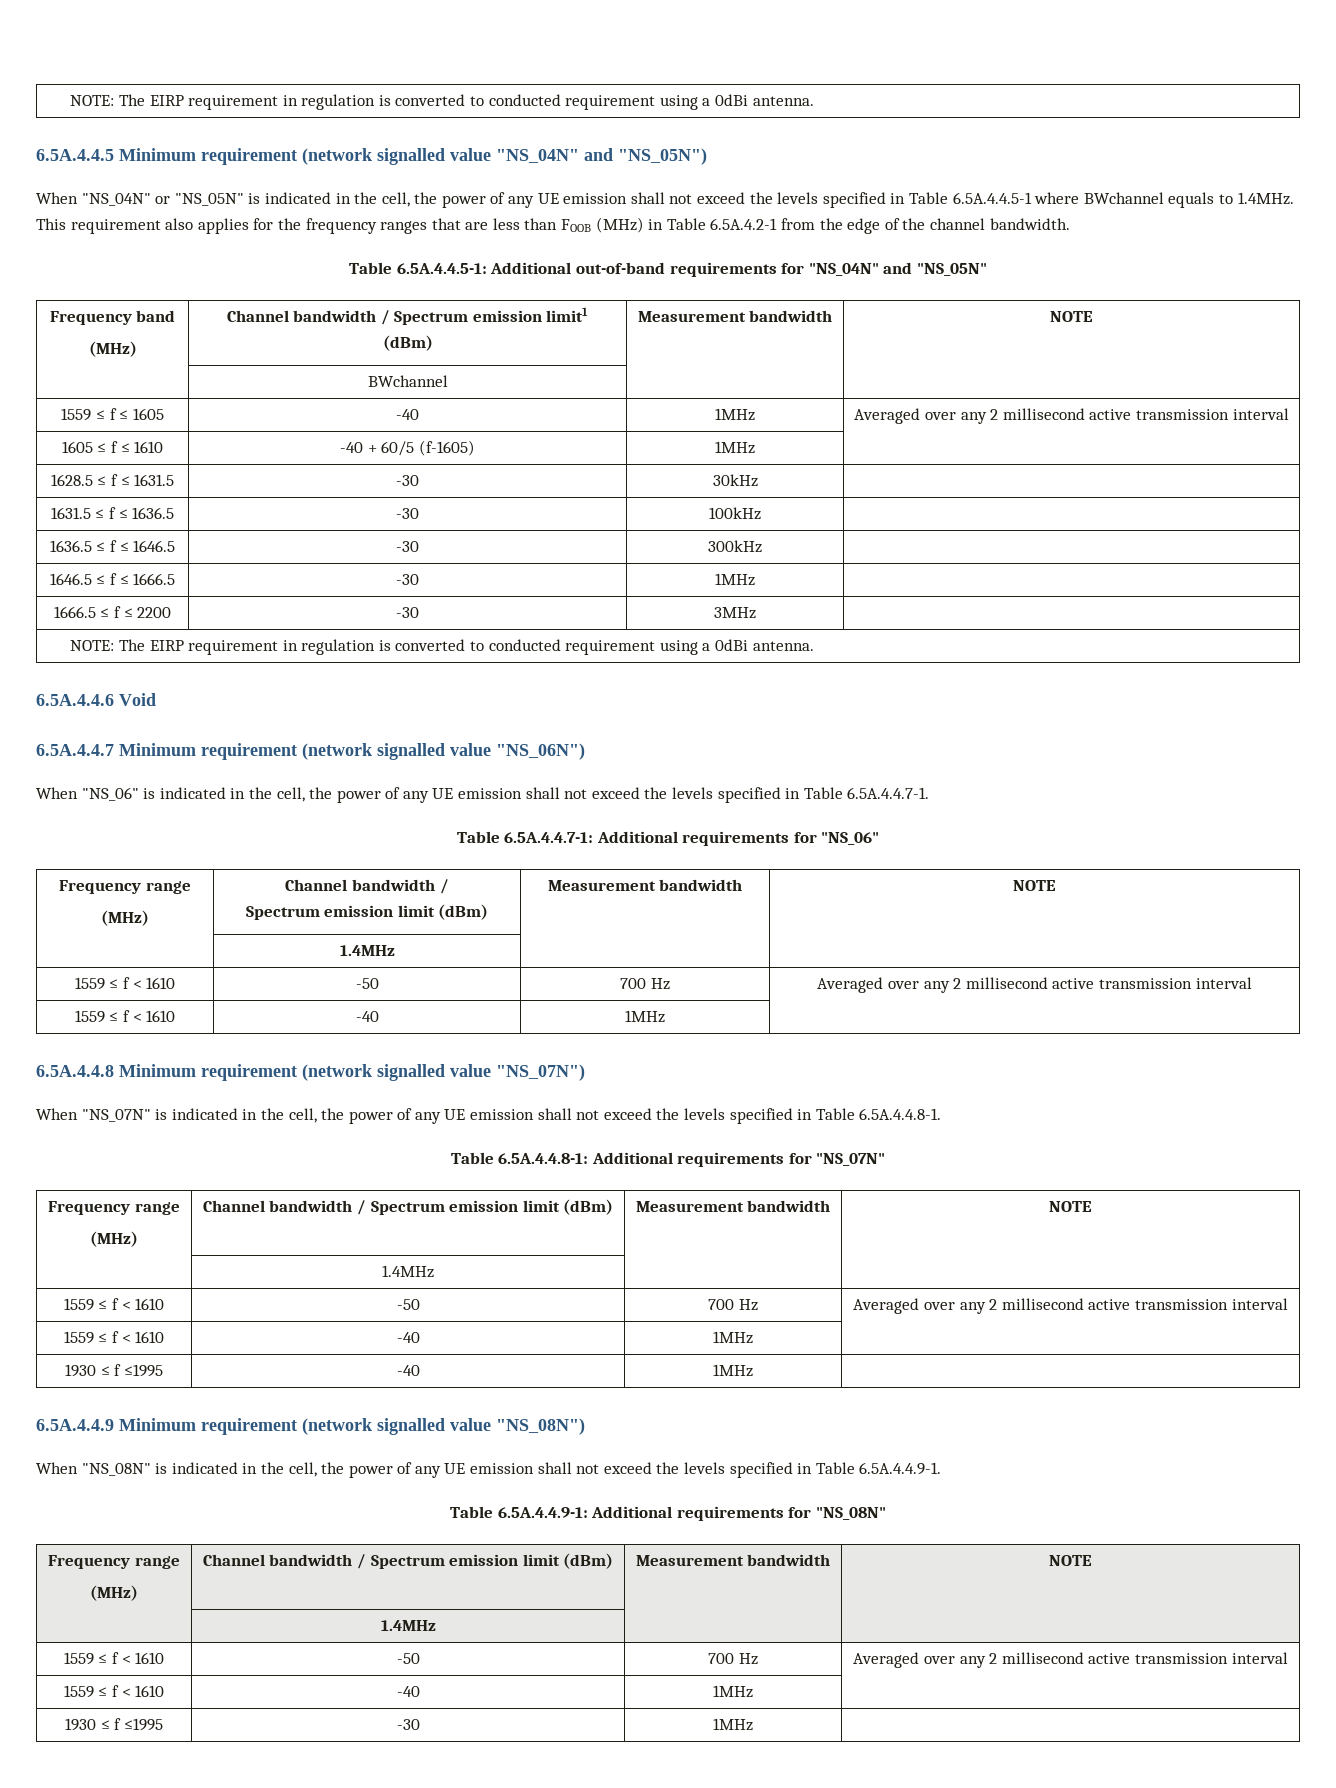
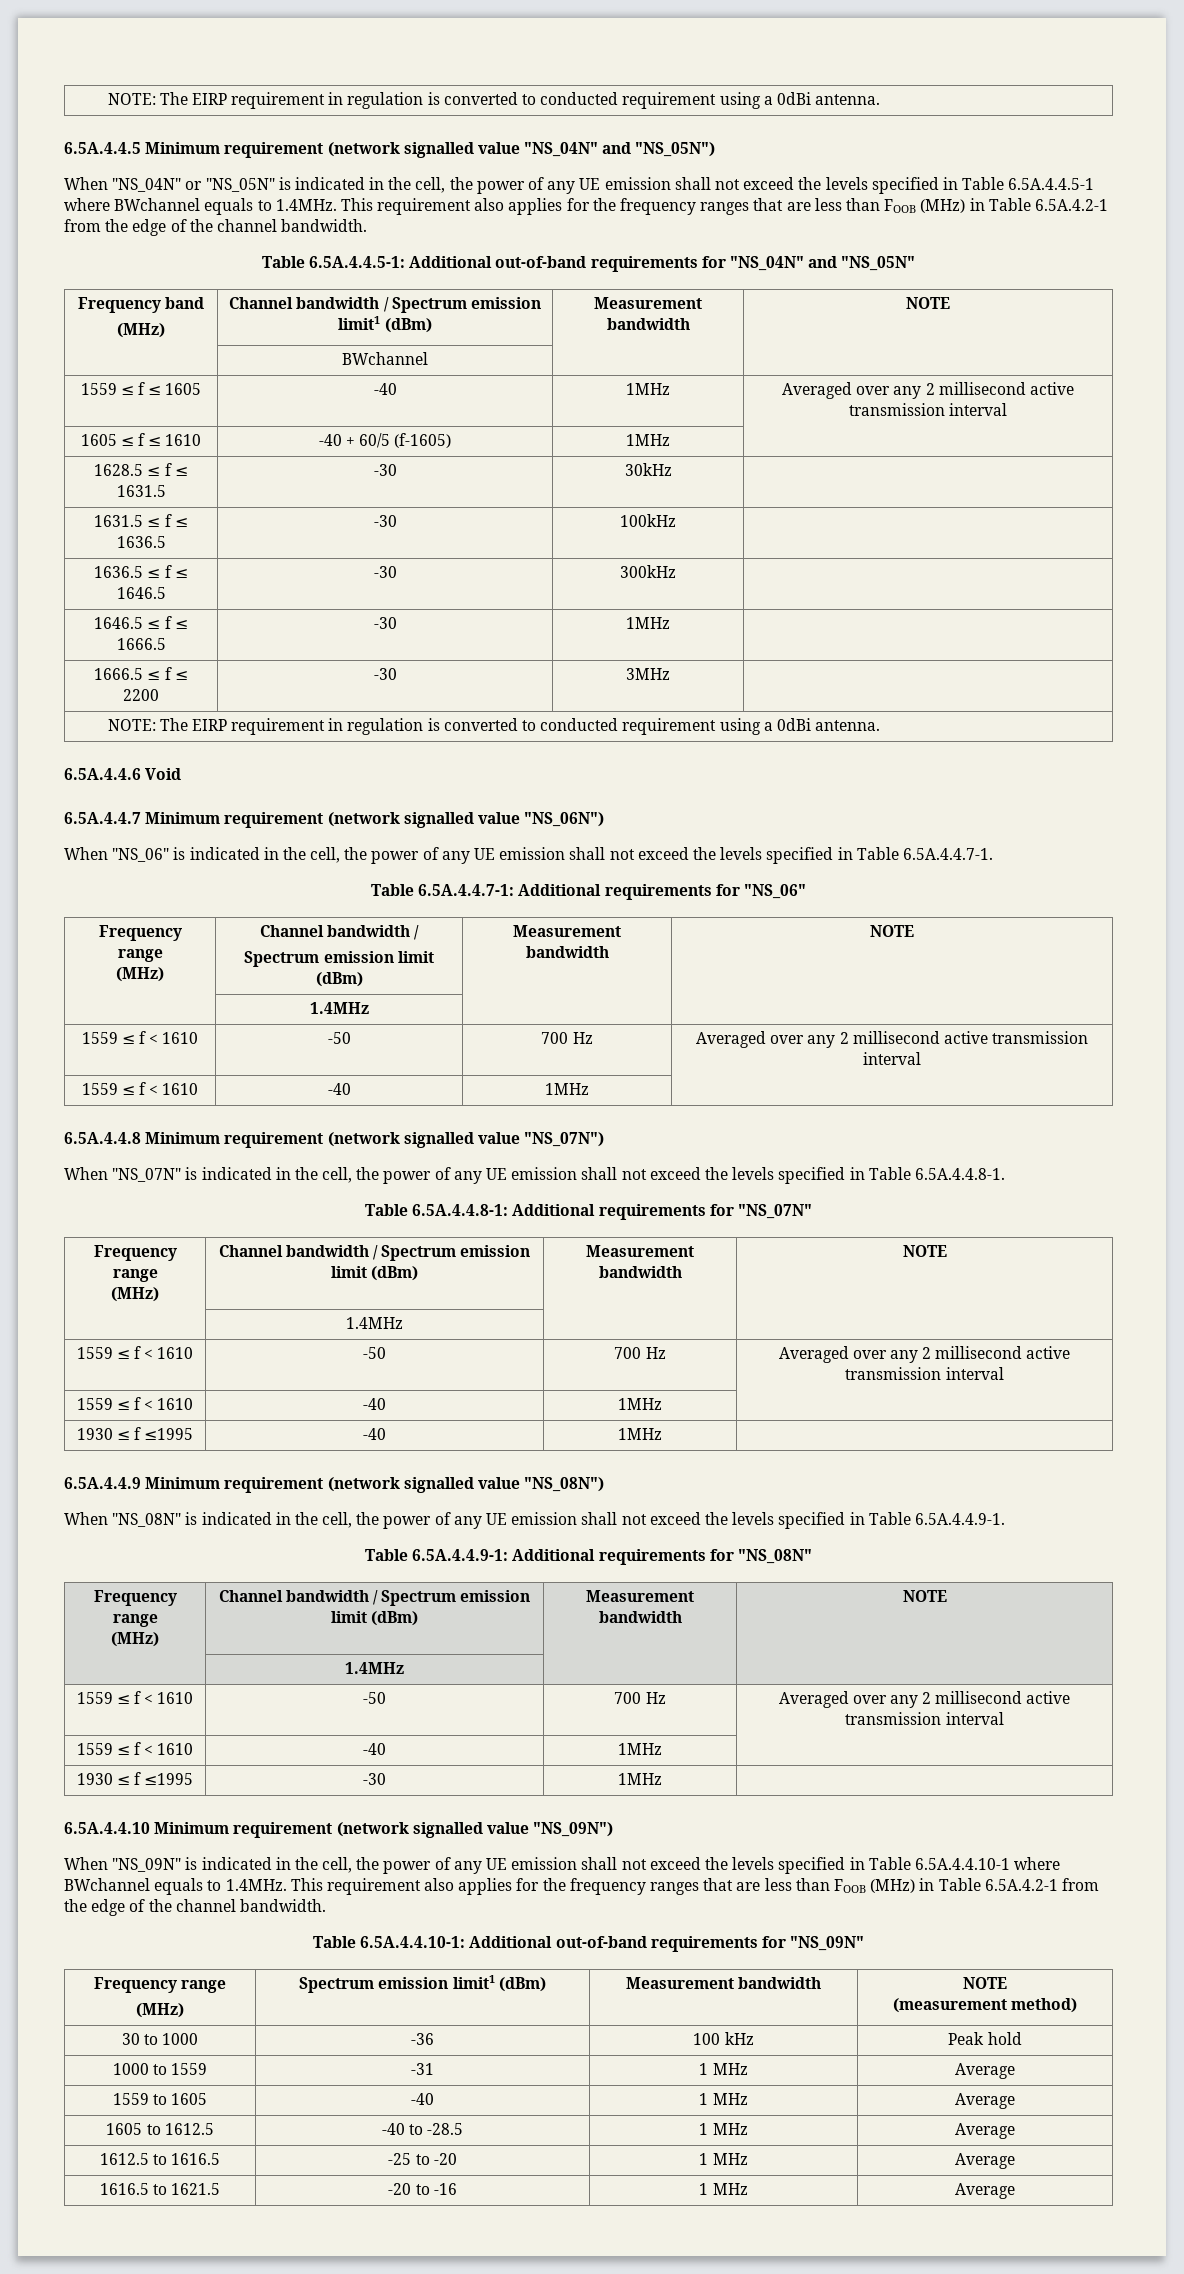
(753, 1724) none -> [64,1822,614,1838] [64,1857,1061,1874] [64,1878,1099,1895] [64,1899,326,1916] [312,1936,865,1952] [93,1977,227,1993] [136,2003,184,2018] [299,1975,546,1993] [625,1977,822,1989] [963,1977,1007,1989] [892,1998,1078,2013] [121,2033,199,2045] [411,2033,434,2045] [693,2032,754,2045] [948,2032,1022,2045] [112,2063,208,2075] [411,2063,434,2075] [699,2063,748,2075] [955,2063,1015,2079] [112,2093,208,2105] [411,2093,434,2105] [699,2093,748,2105] [955,2093,1015,2109] [106,2123,214,2135] [381,2123,464,2135] [699,2123,748,2135] [955,2123,1015,2139] [99,2153,221,2165] [388,2153,457,2165] [699,2153,748,2165] [955,2153,1015,2169] [99,2183,221,2195] [388,2183,457,2195] [699,2183,748,2195] [955,2183,1015,2199] // 6.5A.4.4.10 Minimum requirement (network signalled value "NS_09N") // When "NS_09N" is indicated in the cell, the power of any UE emission shall not exceed the levels specified in Table 6.5A.4.4.10-1 where BWchannel equals to 1.4MHz. This requirement also applies for the frequency ranges that are less than FOOB (MHz) in Table 6.5A.4.2-1 from the edge of the channel bandwidth. // Table 6.5A.4.4.10-1: Additional out-of-band requirements for "NS_09N" // Frequency range // (MHz) | Spectrum emission limit1 (dBm) | Measurement bandwidth | NOTE // (measurement method) // 30 to 1000 | -36 | 100 kHz | Peak hold // 1000 to 1559 | -31 | 1 MHz | Average // 1559 to 1605 | -40 | 1 MHz | Average // 1605 to 1612.5 | -40 to -28.5 | 1 MHz | Average // 1612.5 to 1616.5 | -25 to -20 | 1 MHz | Average // 1616.5 to 1621.5 | -20 to -16 | 1 MHz | Average

